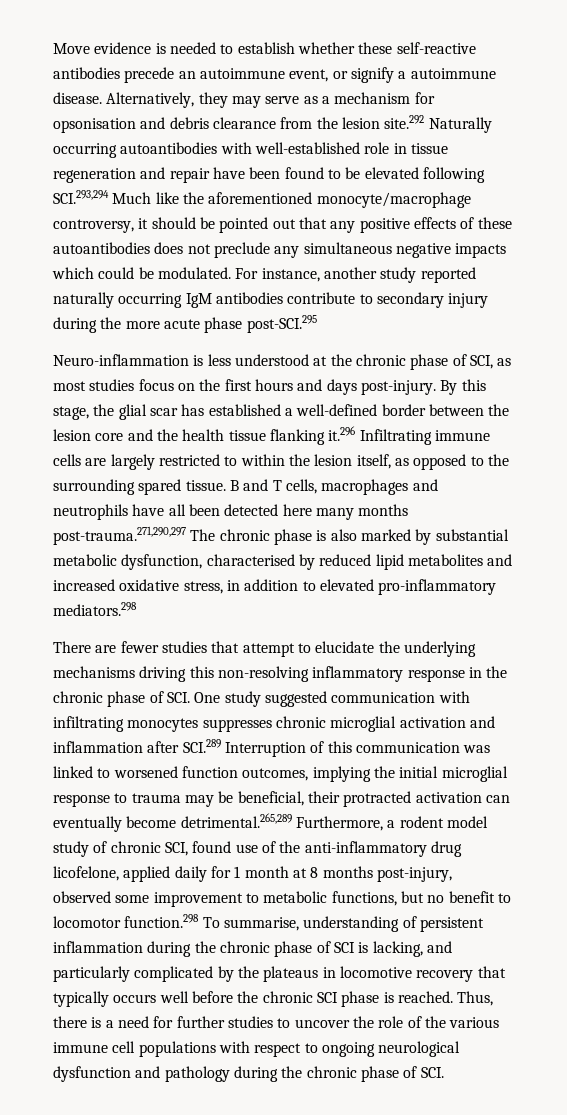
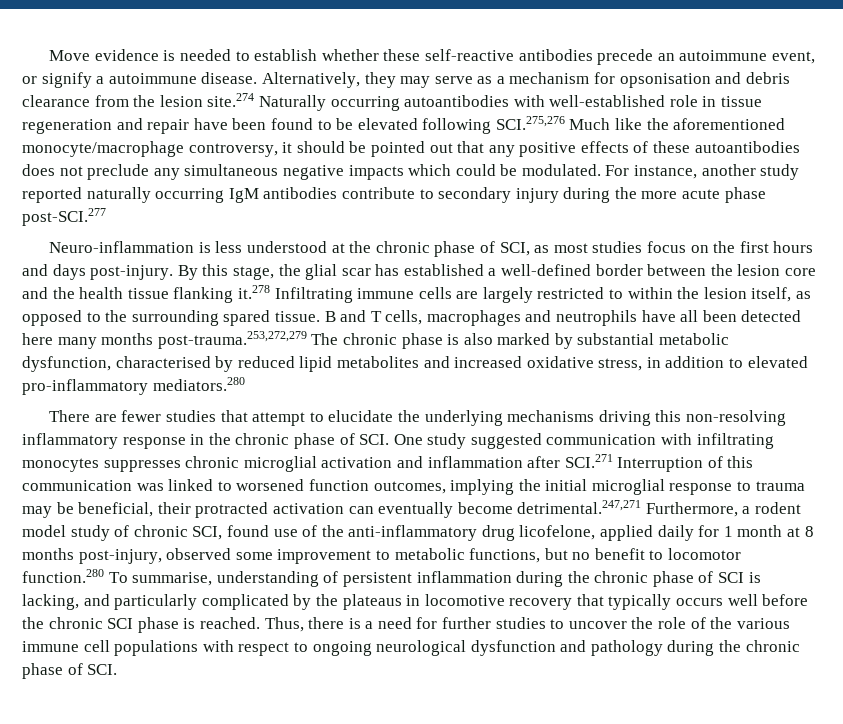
[384,115,425,129] site.292 -> [207,93,255,107] site.274
[53,190,109,204] SCI.293,294 -> [495,116,565,130] SCI.275,276
[246,315,317,333] post-SCI.295 -> [22,208,106,226] post-SCI.277
[328,426,356,441] it.296 -> [237,285,270,299] it.278
[53,526,186,545] post-trauma.271,290,297 -> [157,331,307,349] post-trauma.253,272,279
[53,602,137,616] mediators.298 -> [152,377,245,391] mediators.280
[182,739,221,753] SCI.289 -> [564,454,613,468] SCI.271
[180,813,292,828] detrimental.265,289 -> [517,500,642,514] detrimental.247,271
[124,914,200,928] function.298 -> [22,569,104,583] function.280

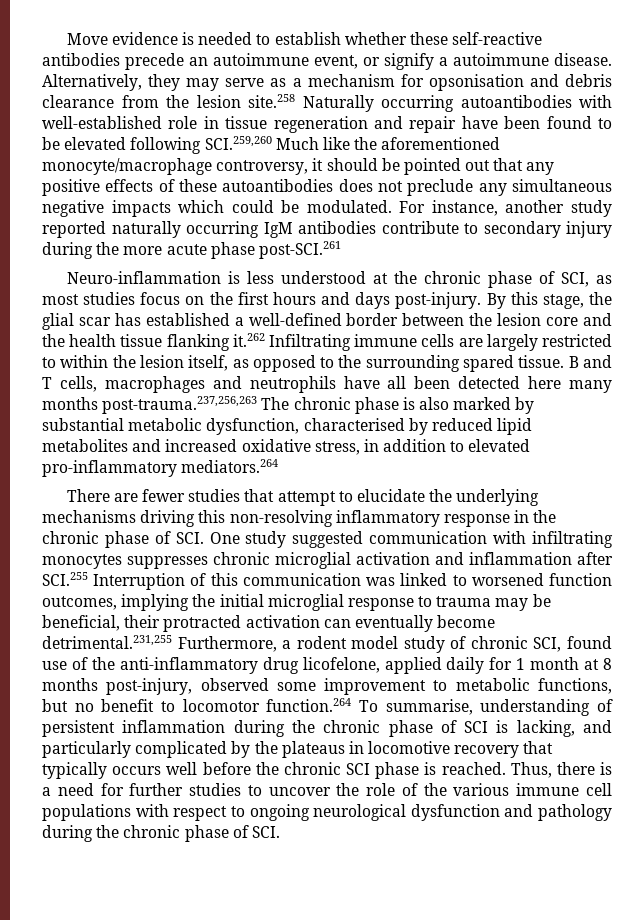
[207,93,255,107] site.274 -> [248,94,295,108] site.258
[495,116,565,130] SCI.275,276 -> [204,136,272,150] SCI.259,260
[22,208,106,226] post-SCI.277 -> [258,241,341,259] post-SCI.261
[237,285,270,299] it.278 -> [232,333,265,347] it.262
[157,331,307,349] post-trauma.253,272,279 -> [102,396,258,414] post-trauma.237,256,263
[152,377,245,391] mediators.280 -> [181,459,279,473] mediators.264
[564,454,613,468] SCI.271 -> [42,572,88,586] SCI.255
[517,500,642,514] detrimental.247,271 -> [42,635,172,649] detrimental.231,255
[22,569,104,583] function.280 -> [266,698,352,712] function.264

